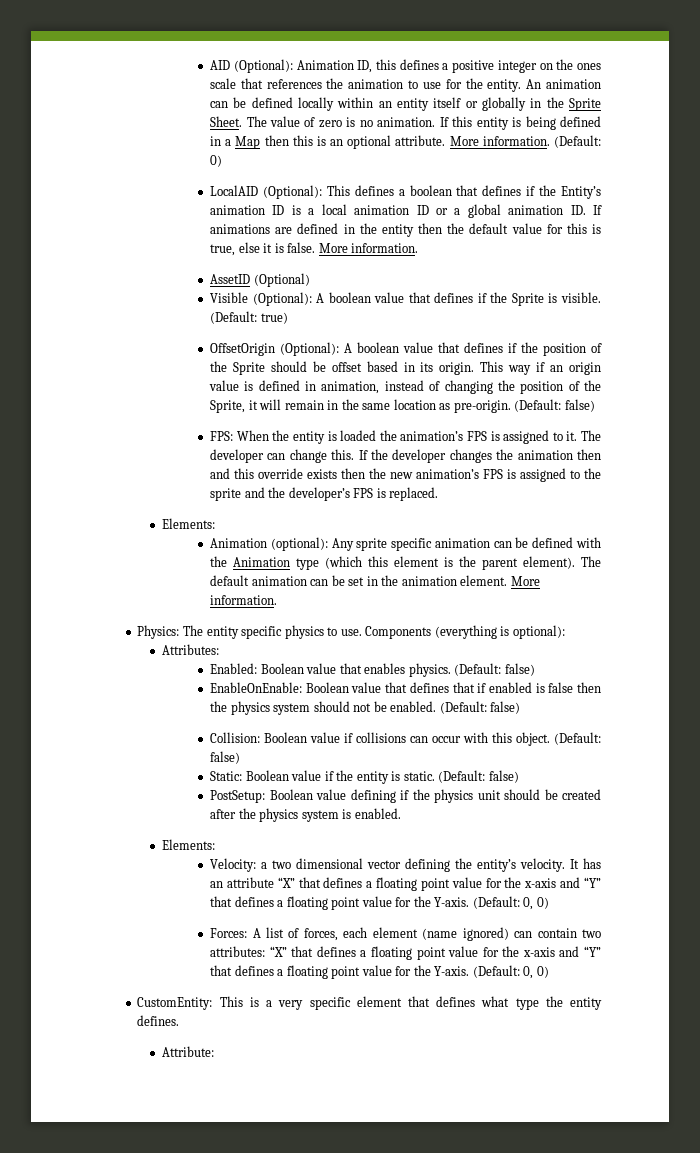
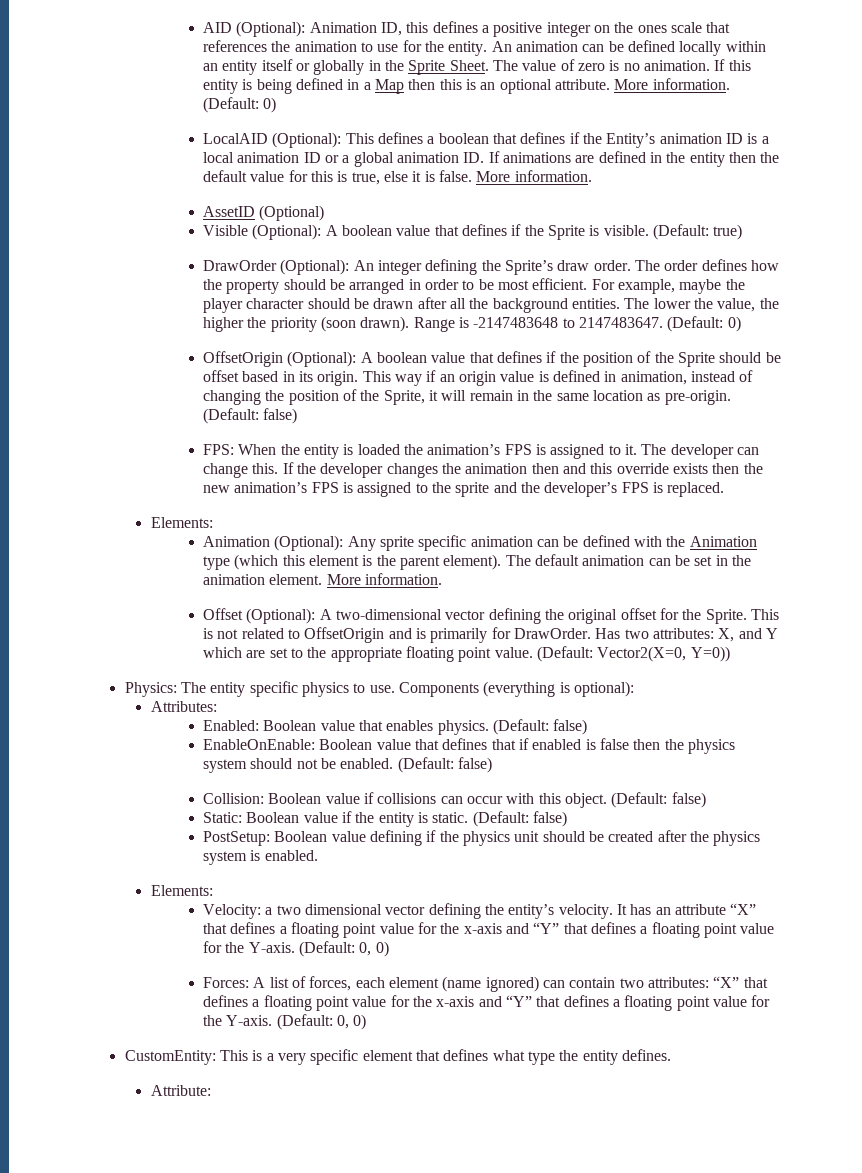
(288, 318) none -> [203,259,779,275] [203,278,745,294] [203,297,779,313] [203,316,741,332] // DrawOrder (Optional): An integer defining the Sprite’s draw order. The order defines how the property should be arranged in order to be most efficient. For example, maybe the player character should be drawn after all the background entities. The lower the value, the higher the priority (soon drawn). Range is -2147483648 to 2147483647. (Default: 0)
[270,537,328,551] (optional): -> [274,535,344,551] (Optional):
(278, 600) none -> [203,608,779,624] [203,627,778,643] [203,646,730,662] // Offset (Optional): A two-dimensional vector defining the original offset for the Sprite. This is not related to OffsetOrigin and is primarily for DrawOrder. Has two attributes: X, and Y which are set to the appropriate floating point value. (Default: Vector2(X=0, Y=0))

